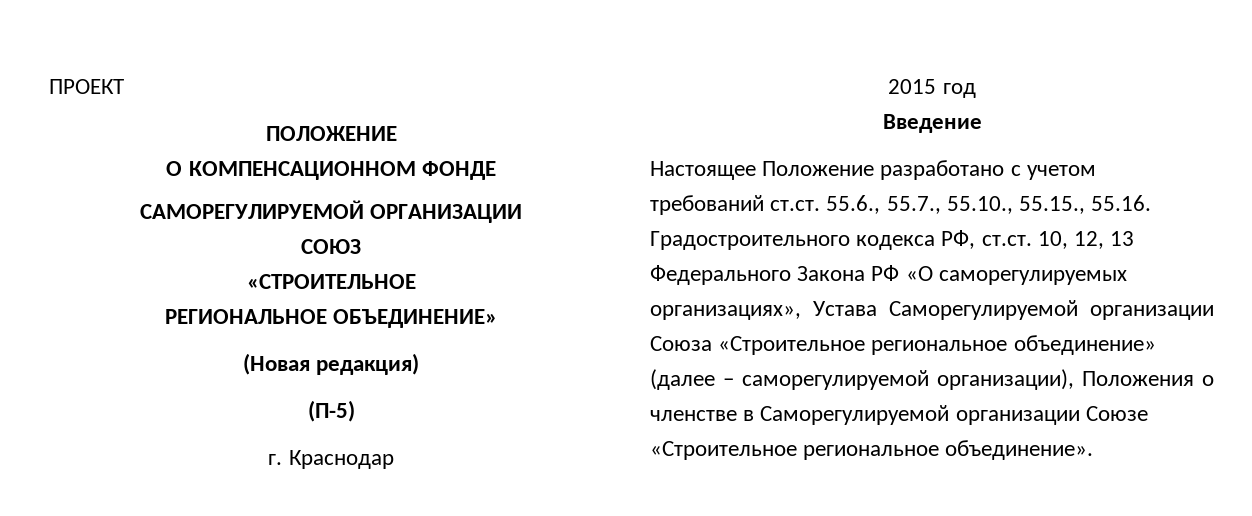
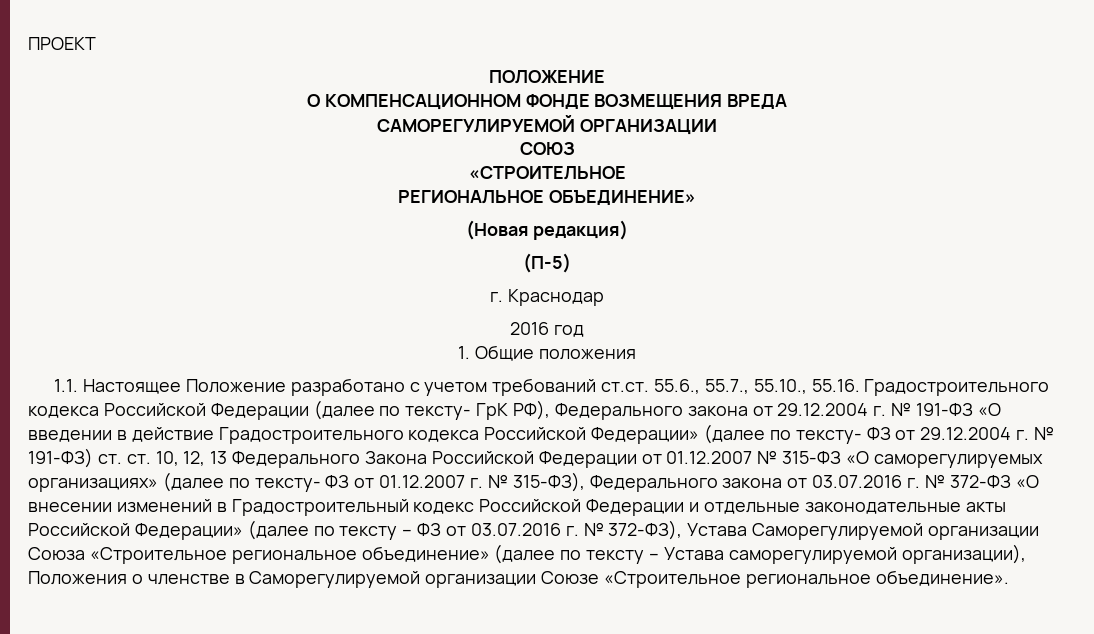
(496, 170) none -> [594,94,788,110] ВОЗМЕЩЕНИЯ ВРЕДА
[888,79,937,94] 2015 -> [510,322,550,335] 2016
[882,114,982,133] Введение // -> [458,345,636,361] [54,379,79,392] 1. Общие положения // 1.1.
[1019,196,1086,214] 55.15., -> (807, 386) none
[941,230,1032,249] РФ, ст.ст. -> [103,400,1001,420] [28,424,1055,444] [28,448,151,468] Российской Федерации (далее по тексту- ГрК РФ), Федерального закона от 29.12.2004 г. № 191-ФЗ «О введении в действие Градостроительного кодекса Российской Федерации» (далее по тексту- ФЗ от 29.12.2004 г. № 191-ФЗ) ст. ст.
[871,265,1127,285] [650,305,801,320] РФ «О саморегулируемых организациях», -> [431,450,1043,468] [28,472,1039,492] [28,499,1006,516] [28,520,683,540] Российской Федерации от 01.12.2007 № 315-ФЗ «О саморегулируемых организациях» (далее по тексту- ФЗ от 01.12.2007 г. № 315-ФЗ), Федерального закона от 03.07.2016 г. № 372-ФЗ «О внесении изменений в Градостроительный кодекс Российской Федерации и отдельные законодательные акты Российской Федерации» (далее по тексту – ФЗ от 03.07.2016 г. № 372-ФЗ),
[723,378,734,386] – -> [560,547,724,564] по тексту – Устава

